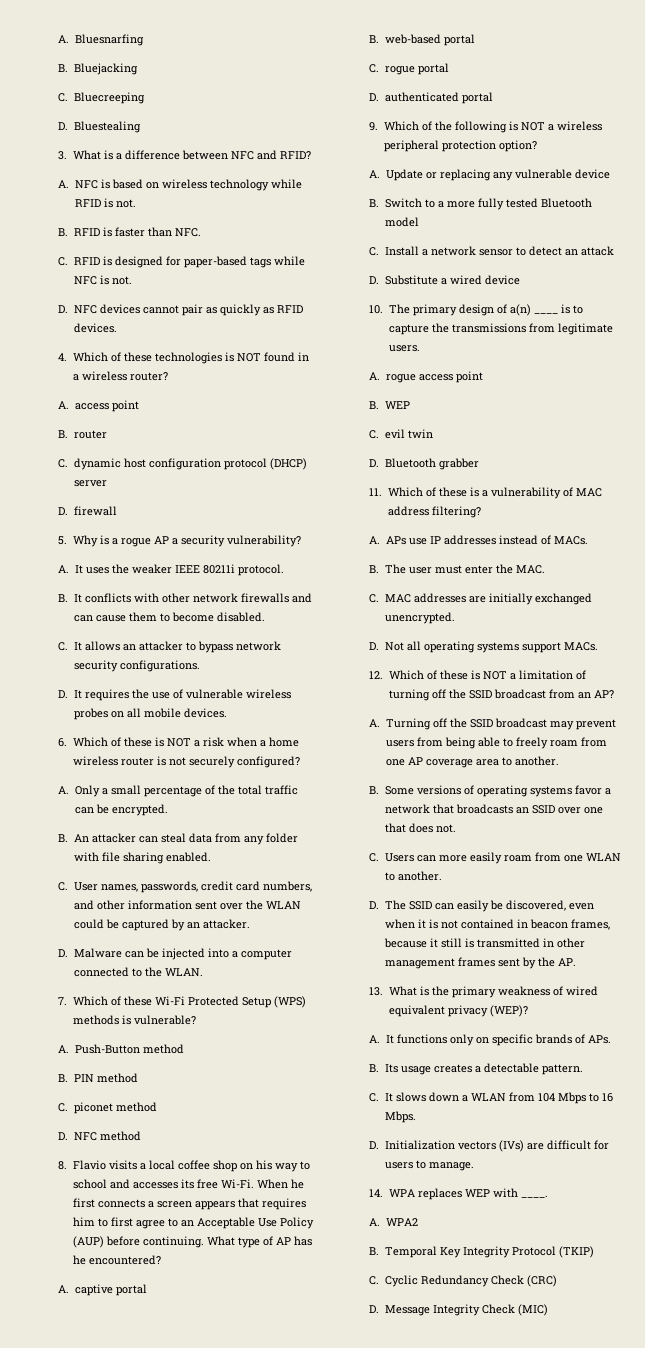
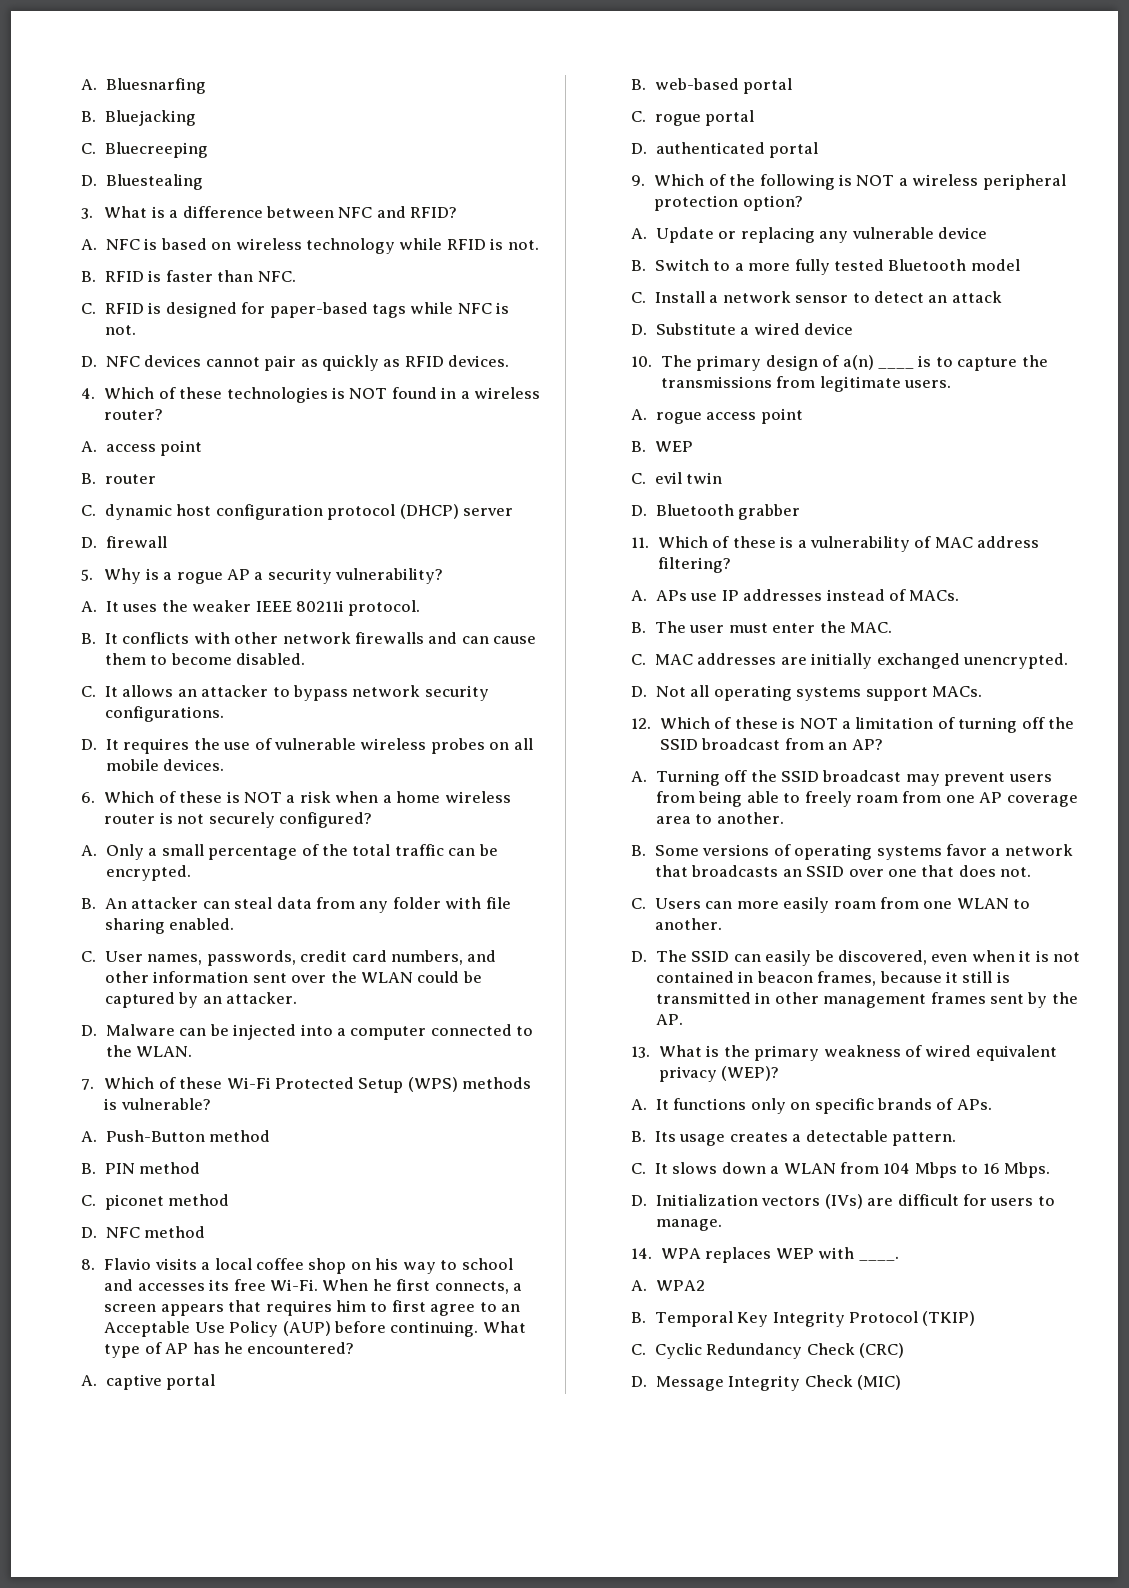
[97,1199,145,1208] connects -> [434,1281,509,1294] connects,

